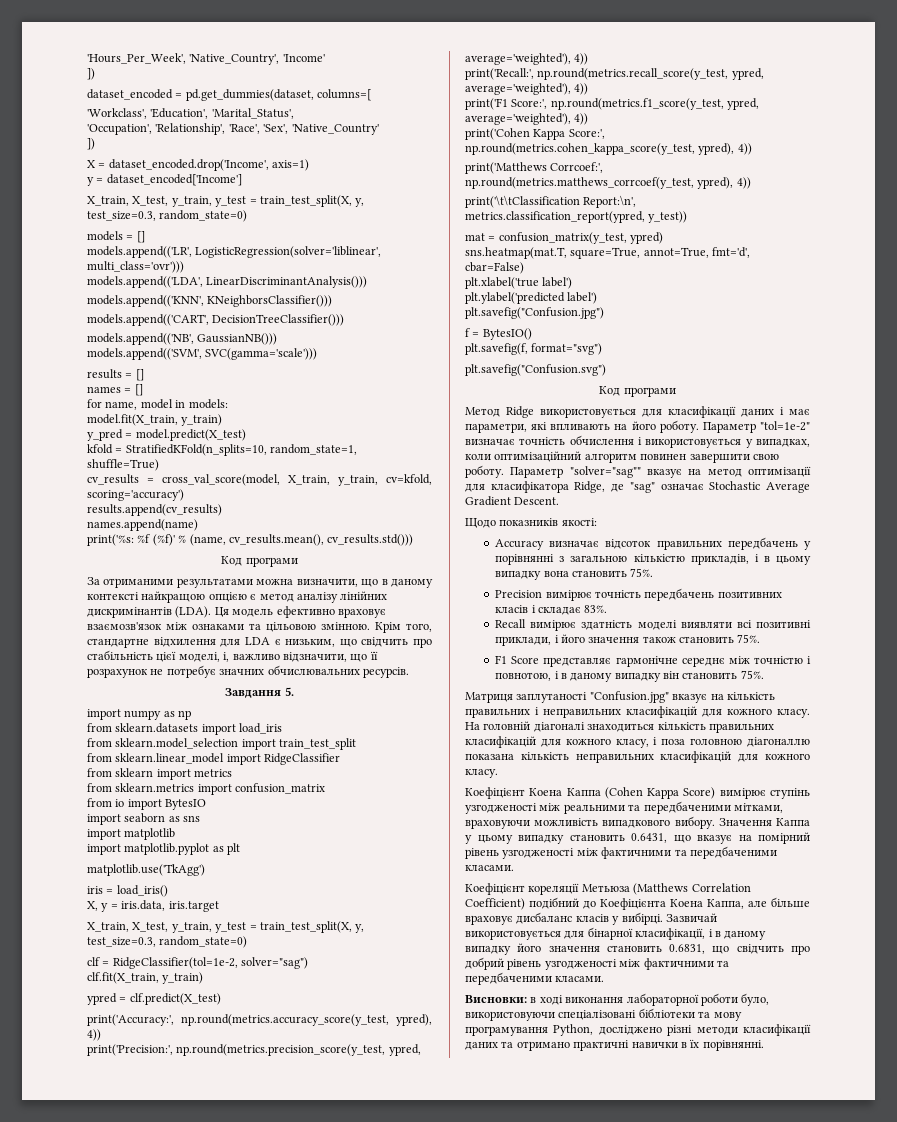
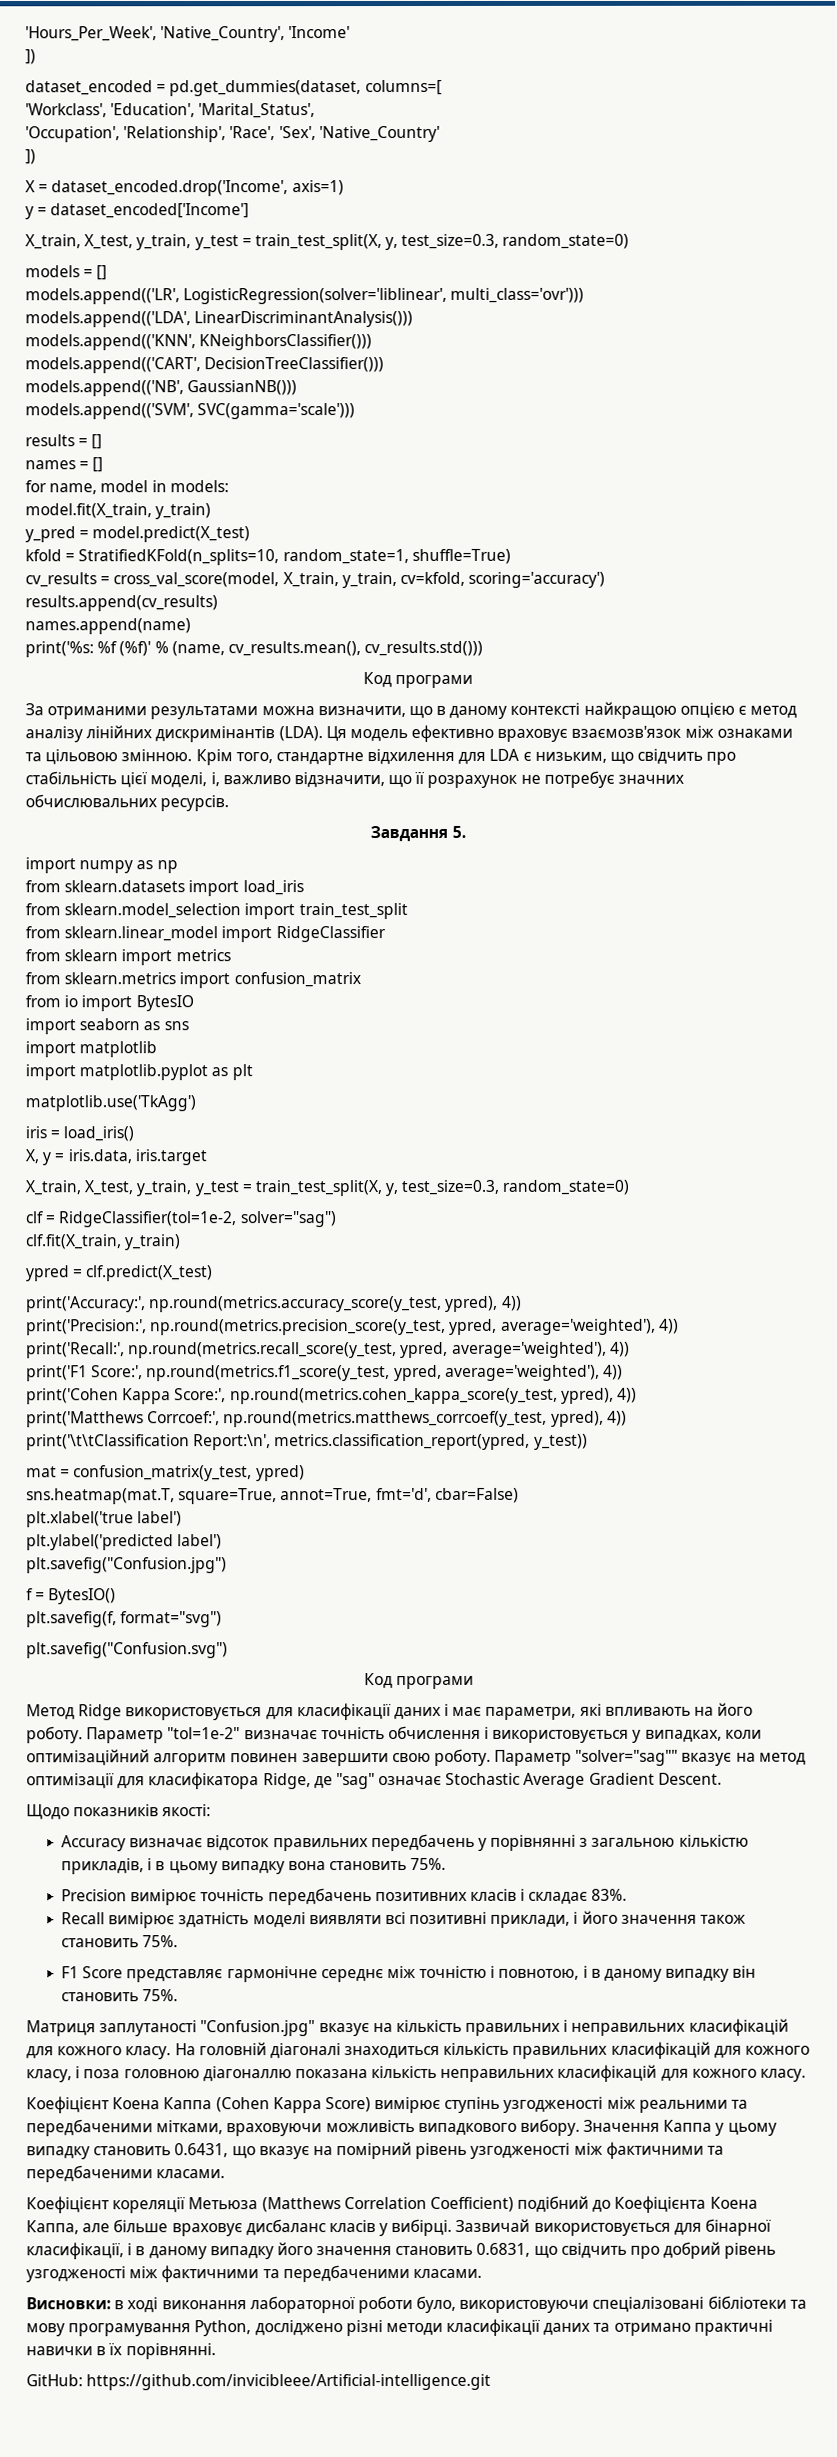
(764, 1045) none -> [26,2373,492,2391] // GitHub: https://github.com/invicibleee/Artificial-intelligence.git

